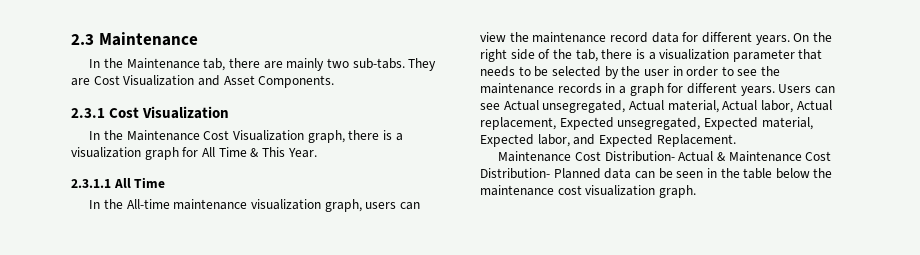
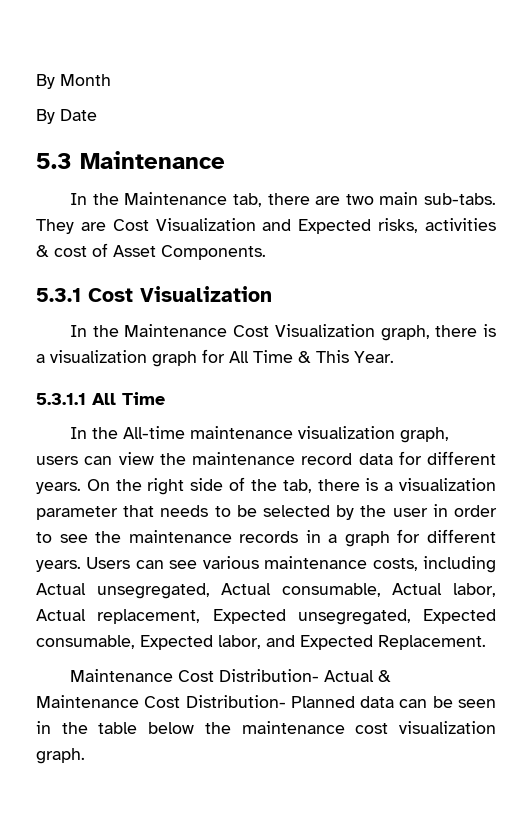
[71,34,94,45] 2.3 -> [36,74,111,89] [36,109,97,124] [36,153,72,169] By Month // By Date // 5.3
[286,58,349,71] mainly two -> [345,192,419,205] two main
(220, 80) none -> [298,218,496,234] [36,243,108,257] Expected risks, activities & cost of
[71,108,105,118] 2.3.1 -> [36,288,81,302] 5.3.1
[71,179,111,188] 2.3.1.1 -> [36,393,86,405] 5.3.1.1
(500, 106) none -> [202,556,496,573] various maintenance costs, including
[667,100,719,113] material, -> [281,583,381,597] consumable,
[761,117,813,130] material, -> [36,635,135,649] consumable,

